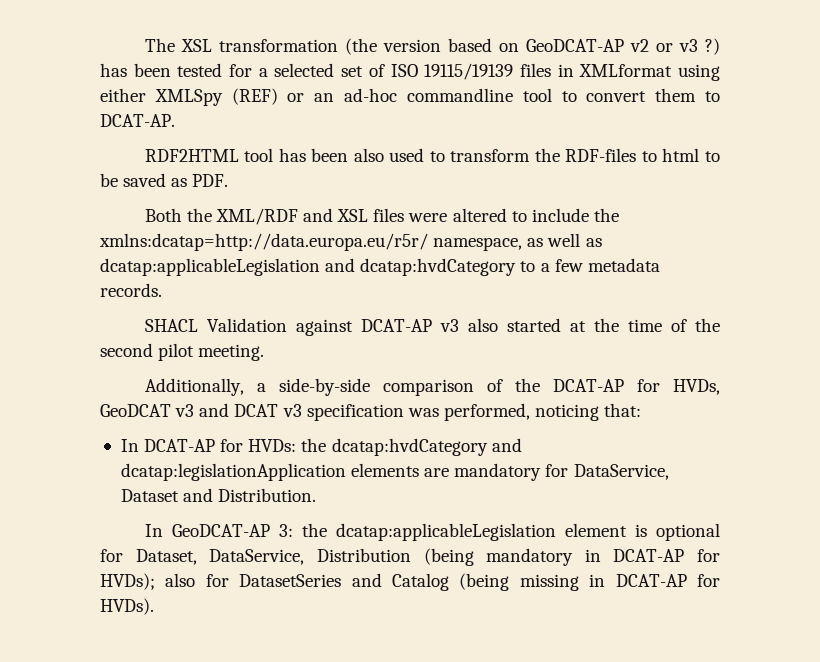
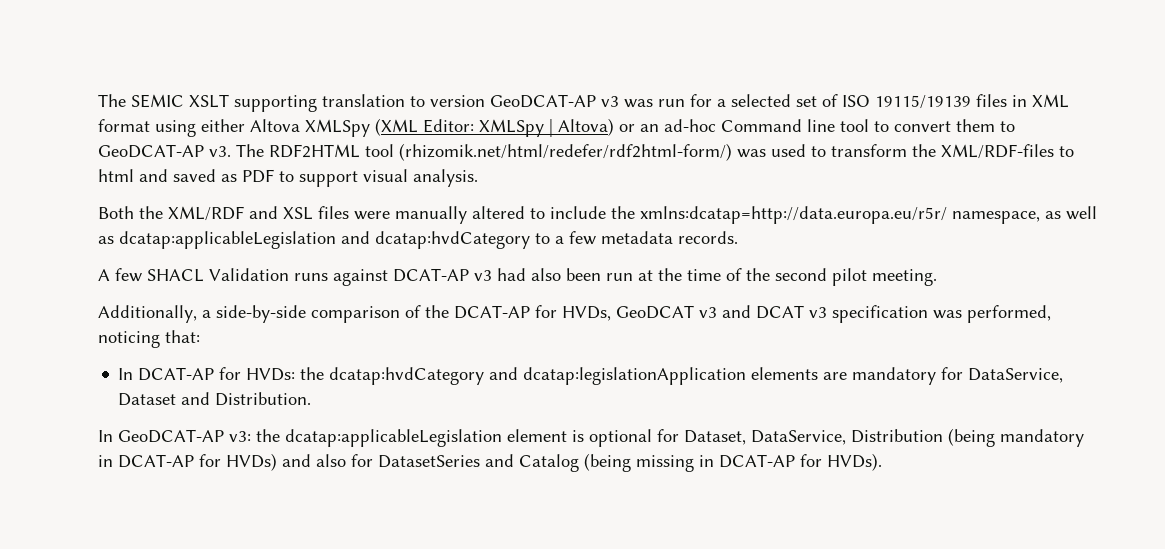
[144,38,720,55] [100,63,223,77] The XSL transformation (the version based on GeoDCAT-AP v2 or v3 ?) has been tested -> [98,94,685,112] The SEMIC XSLT supporting translation to version GeoDCAT-AP v3 was run
[579,64,720,81] [100,88,278,106] XMLformat using either XMLSpy (REF) -> [1032,94,1069,108] [98,118,614,137] XML format using either Altova XMLSpy (XML Editor: XMLSpy | Altova)
[406,88,513,102] commandline -> [721,119,835,132] Command line
[100,114,175,127] [144,148,384,162] DCAT-AP. // RDF2HTML tool has been also -> [98,143,766,161] GeoDCAT-AP v3. The RDF2HTML tool (rhizomik.net/html/redefer/rdf2html-form/) was
[565,148,637,162] RDF-files -> [941,144,1054,159] XML/RDF-files
[704,151,720,162] [100,173,229,187] to be saved as PDF. -> [139,169,478,187] and saved as PDF to support visual analysis.
(448, 217) none -> [395,206,467,224] manually
(162, 290) none -> [98,268,142,282] A few
(287, 325) none -> [294,273,328,281] runs
[467,318,561,332] also started -> [497,268,633,281] had also been run
[278,524,293,537] 3: -> [229,431,251,442] v3:
[100,573,155,590] HVDs); -> [226,453,311,471] HVDs) and

